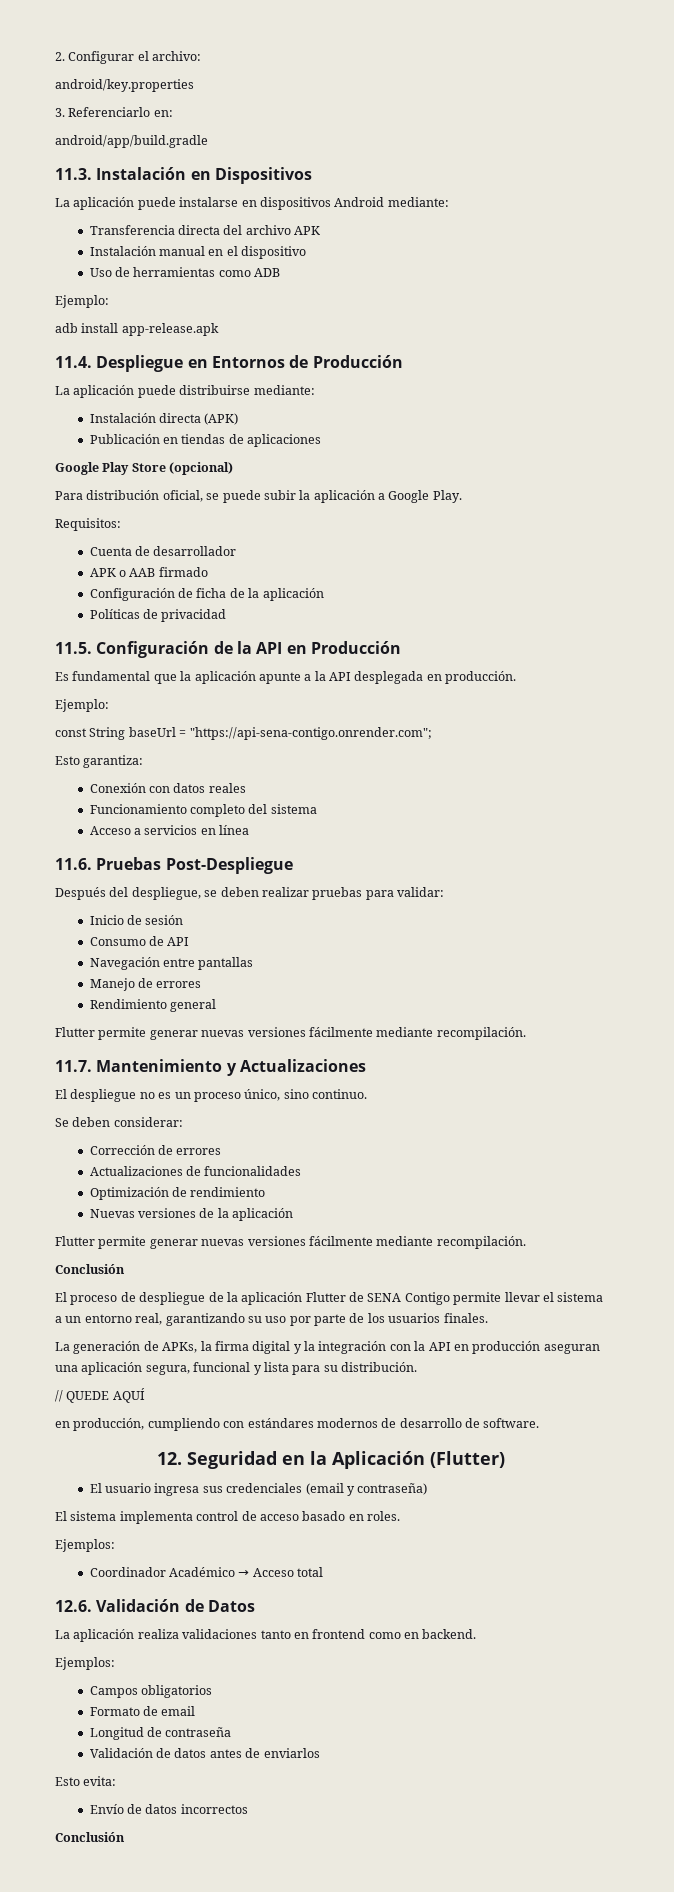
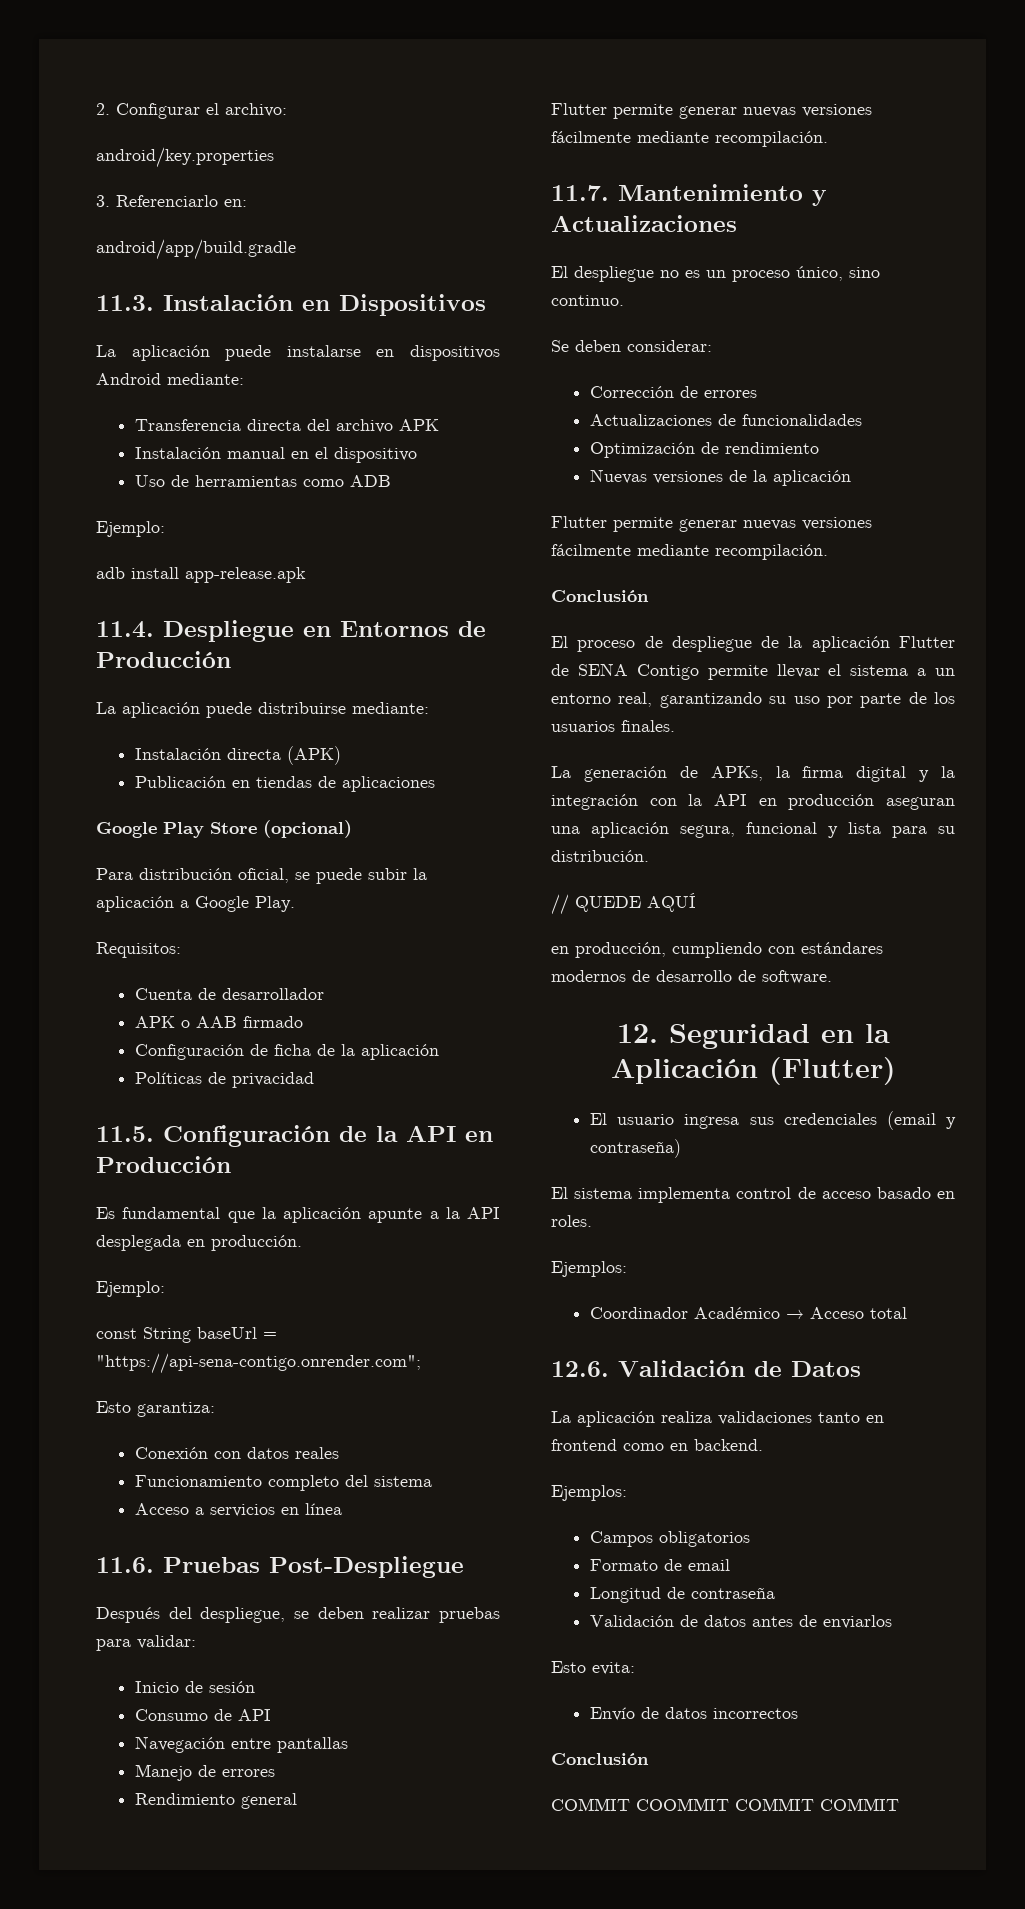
(125, 1837) none -> [551,1798,899,1811] // COMMIT COOMMIT COMMIT COMMIT

